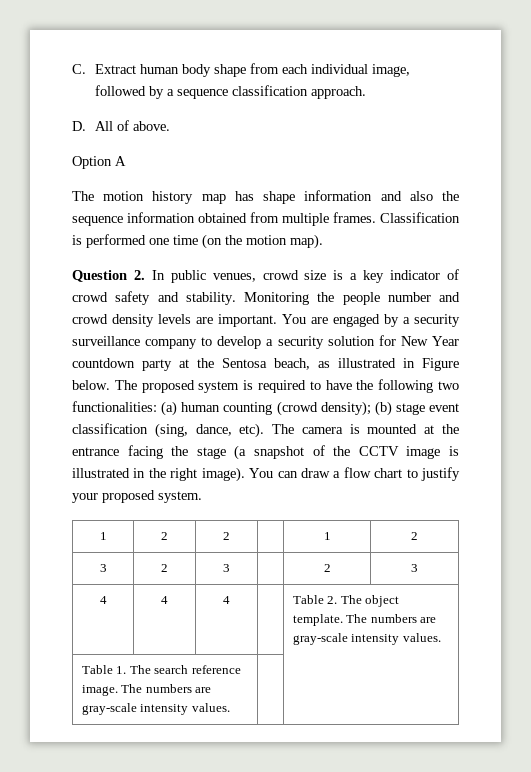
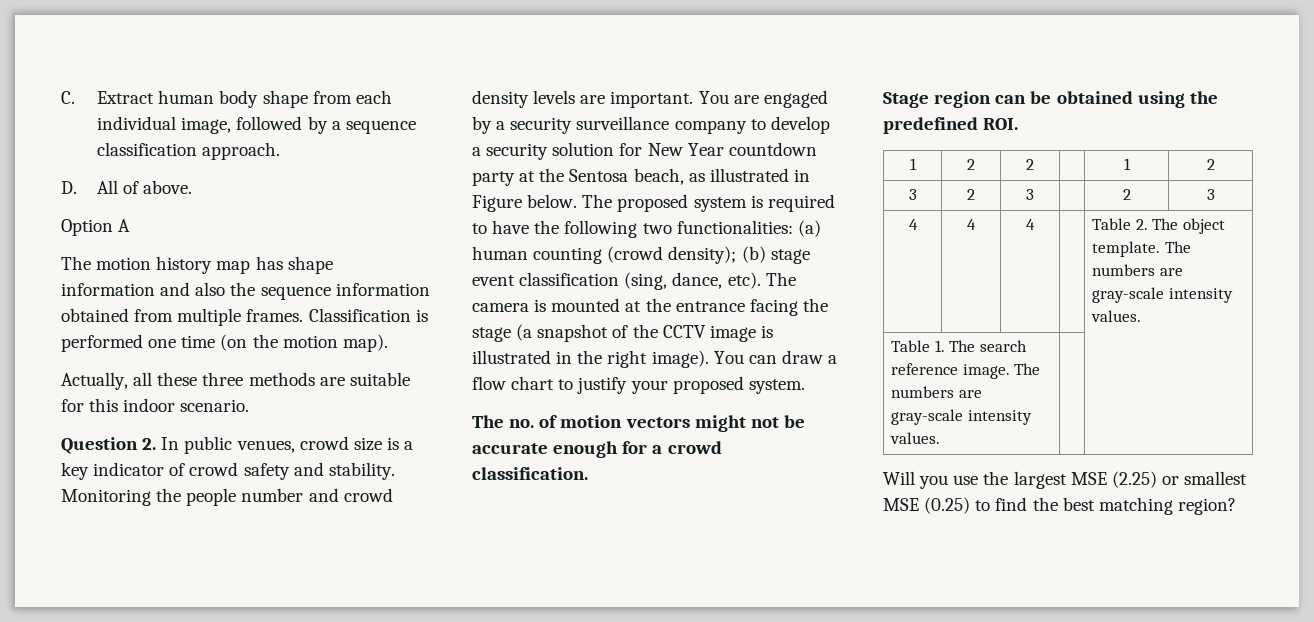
(323, 241) none -> [61,372,410,390] [61,398,250,412] // Actually, all these three methods are suitable for this indoor scenario.
(202, 497) none -> [472,415,805,432] [472,441,722,458] [472,467,588,480] [883,91,1218,108] [883,117,1019,134] // The no. of motion vectors might not be accurate enough for a crowd classification. // Stage region can be obtained using the predefined ROI.
(230, 707) none -> [883,471,1248,489] [883,497,1236,515] // Will you use the largest MSE (2.25) or smallest MSE (0.25) to find the best matching region?

